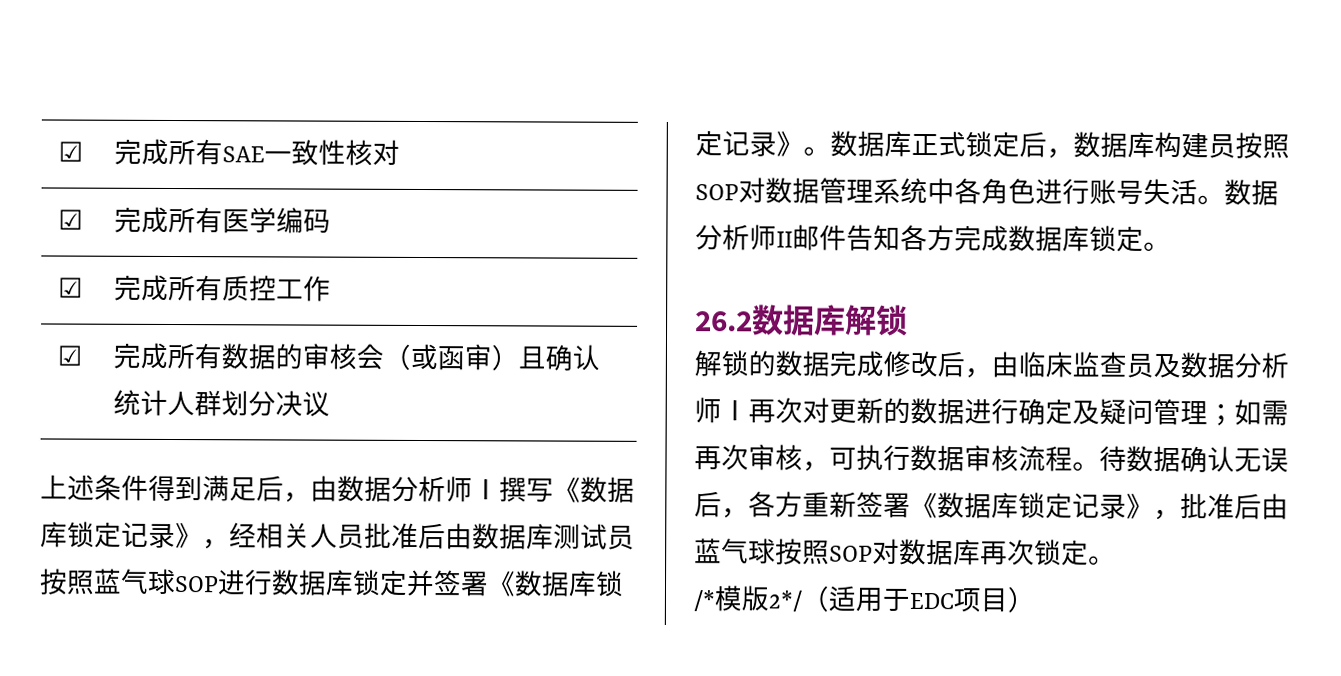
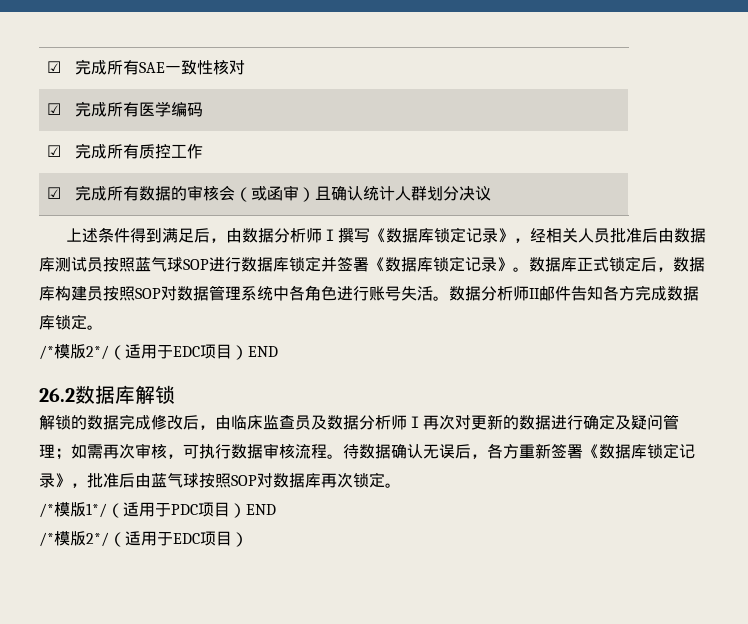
(1171, 246) none -> [39,344,278,360] // /*模版2*/（适用于EDC项目）END
(1116, 560) none -> [39,502,276,518] // /*模版1*/（适用于PDC项目）END

